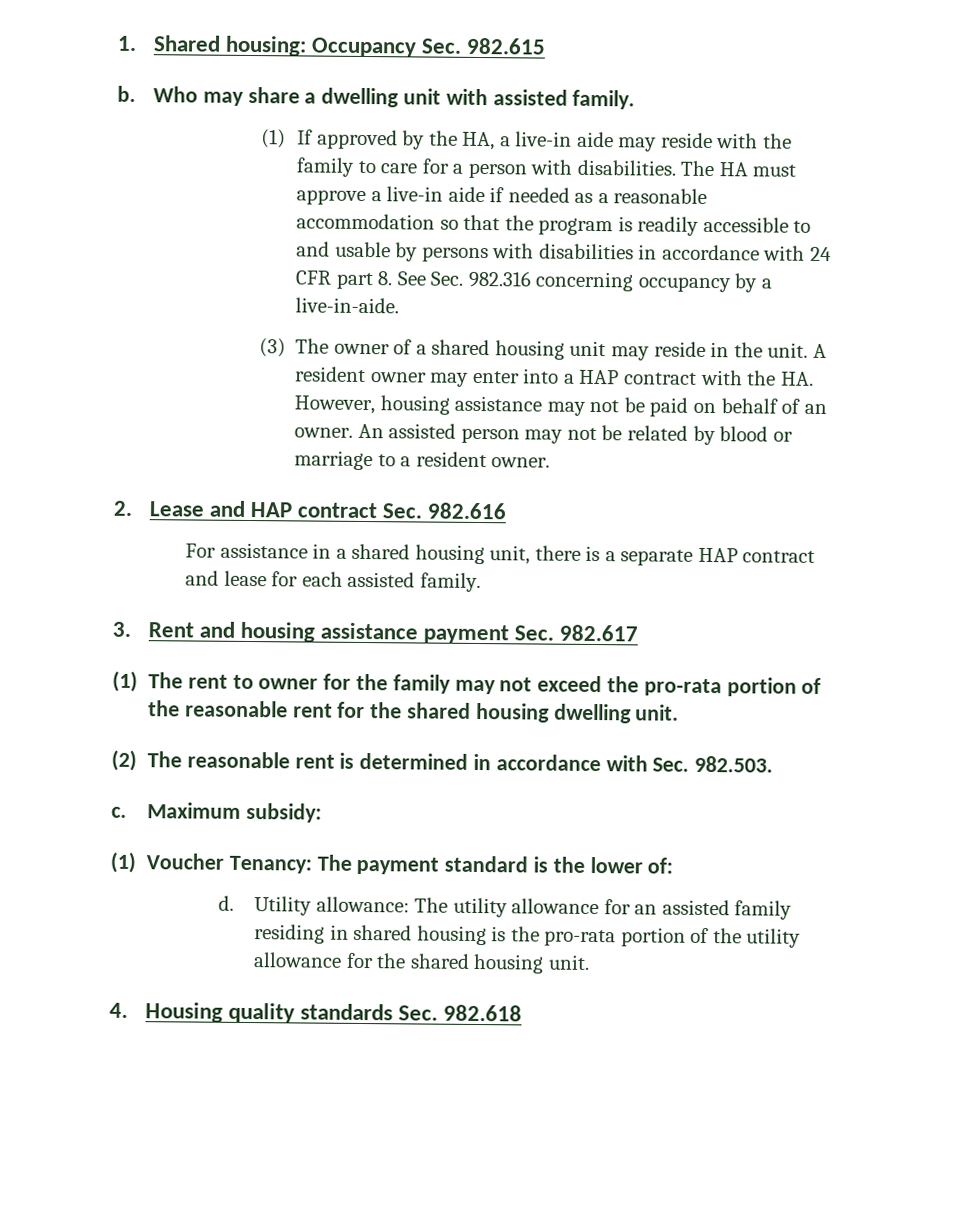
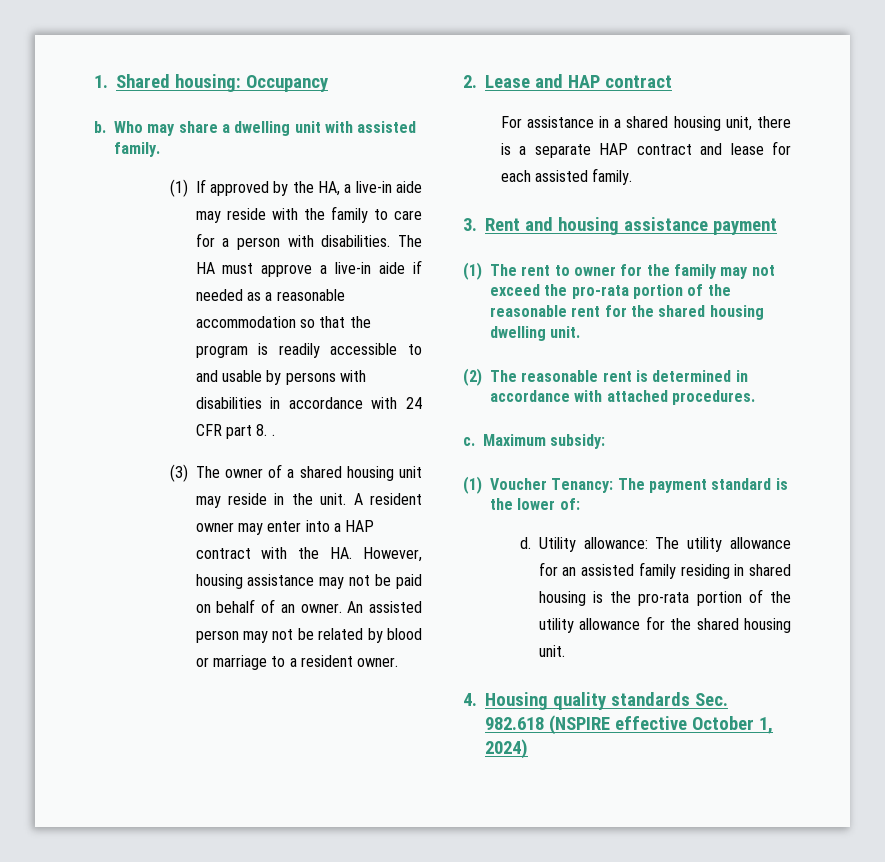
[421,37,547,55] Sec. 982.615 -> (328, 83) none
[396,270,772,293] [295,297,400,314] See Sec. 982.316 concerning occupancy by a live-in-aide. -> [271,434,275,436] .
[382,502,507,520] Sec. 982.616 -> (672, 81) none
[514,624,639,642] Sec. 982.617 -> (777, 226) none
[652,755,774,773] Sec. 982.503. -> [606,390,755,405] attached procedures.
(523, 1013) none -> [548,715,773,735] [485,739,528,759] (NSPIRE effective October 1, 2024)

